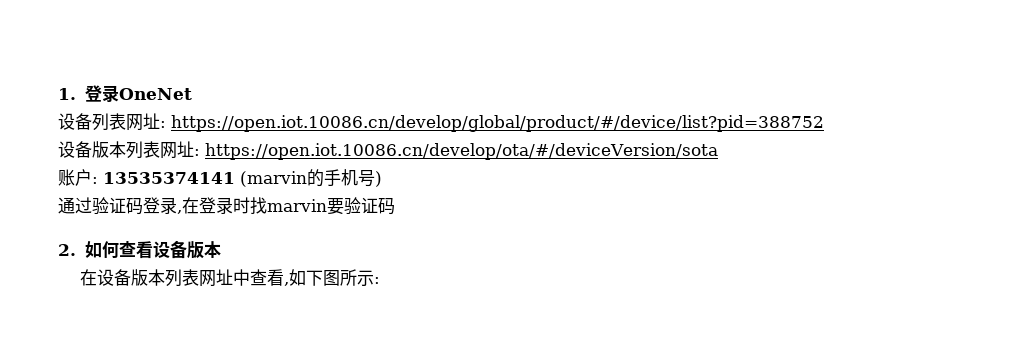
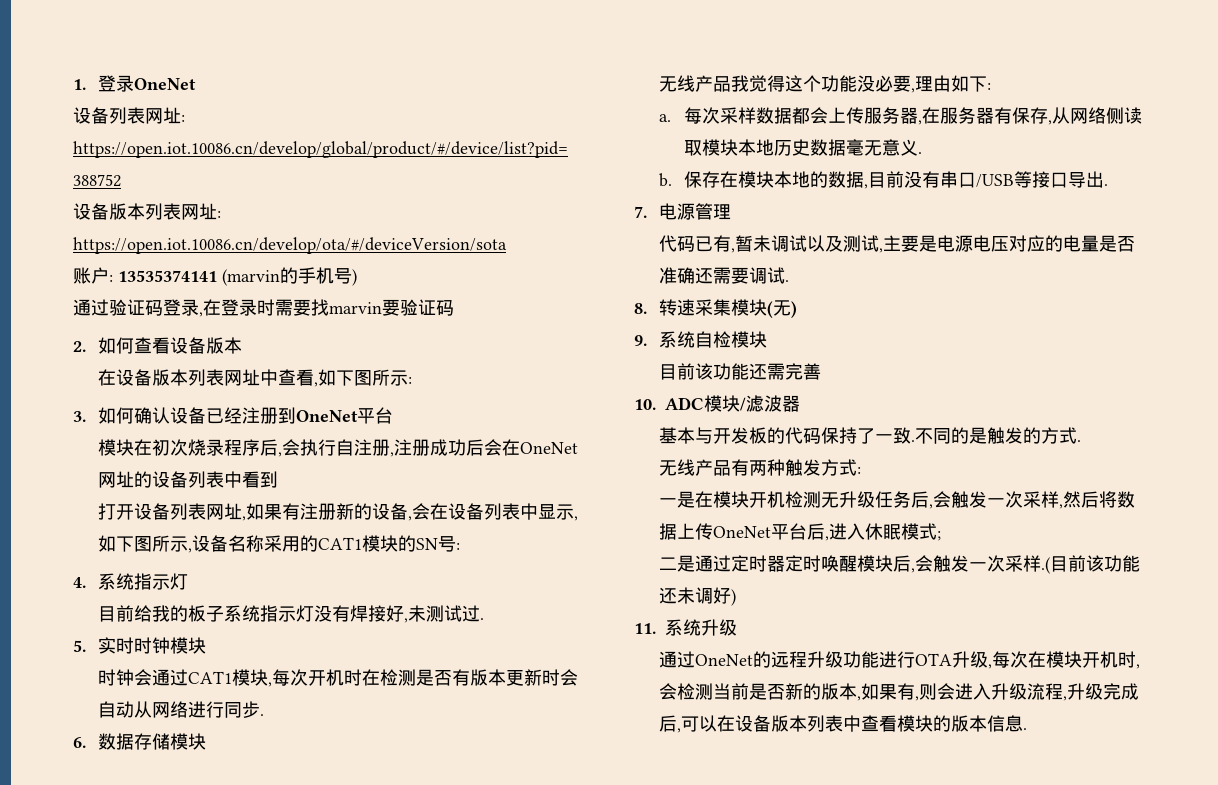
(250, 205) none -> [275,299,311,316] 需要
(380, 280) none -> [73,407,393,424] [97,439,578,457] [97,471,278,488] [97,503,578,521] [97,535,460,553] [73,573,188,590] [97,605,484,623] [73,637,206,654] [97,669,578,687] [97,701,264,718] [73,733,206,750] [658,75,991,93] [658,107,1142,125] [683,139,922,156] [658,171,1108,189] [634,203,731,220] [658,235,1135,253] [658,267,789,284] [634,299,797,318] [634,331,767,348] [658,363,821,380] [634,395,800,412] [658,427,1081,444] [658,459,861,476] [658,491,1135,509] [658,523,941,541] [658,555,1140,574] [658,587,736,606] [634,619,737,636] [658,651,1140,669] [658,683,1139,701] [658,715,1027,733] // 3.如何确认设备已经注册到OneNet平台 // 模块在初次烧录程序后,会执行自注册,注册成功后会在OneNet网址的设备列表中看到 // 打开设备列表网址,如果有注册新的设备,会在设备列表中显示,如下图所示,设备名称采用的CAT1模块的SN号: // 4.系统指示灯 // 目前给我的板子系统指示灯没有焊接好,未测试过. // 5.实时时钟模块 // 时钟会通过CAT1模块,每次开机时在检测是否有版本更新时会自动从网络进行同步. // 6.数据存储模块 // 无线产品我觉得这个功能没必要,理由如下: // a.每次采样数据都会上传服务器,在服务器有保存,从网络侧读取模块本地历史数据毫无意义. // b.保存在模块本地的数据,目前没有串口/USB等接口导出. // 7.电源管理 // 代码已有,暂未调试以及测试,主要是电源电压对应的电量是否准确还需要调试. // 8.转速采集模块(无) // 9.系统自检模块 // 目前该功能还需完善 // 10. ADC模块/滤波器 // 基本与开发板的代码保持了一致.不同的是触发的方式. // 无线产品有两种触发方式: // 一是在模块开机检测无升级任务后,会触发一次采样,然后将数据上传OneNet平台后,进入休眠模式; // 二是通过定时器定时唤醒模块后,会触发一次采样.(目前该功能还未调好) // 11.系统升级 // 通过OneNet的远程升级功能进行OTA升级,每次在模块开机时,会检测当前是否新的版本,如果有,则会进入升级流程,升级完成后,可以在设备版本列表中查看模块的版本信息.

